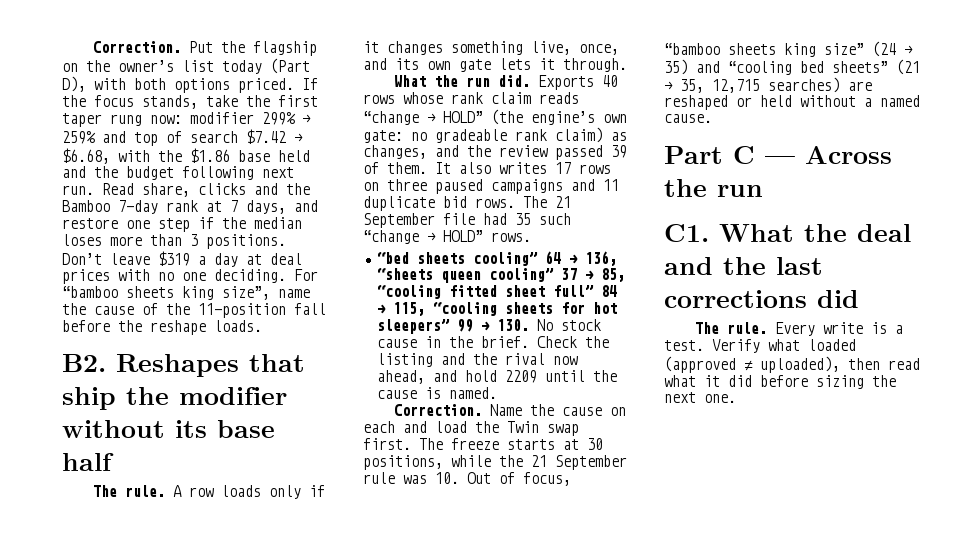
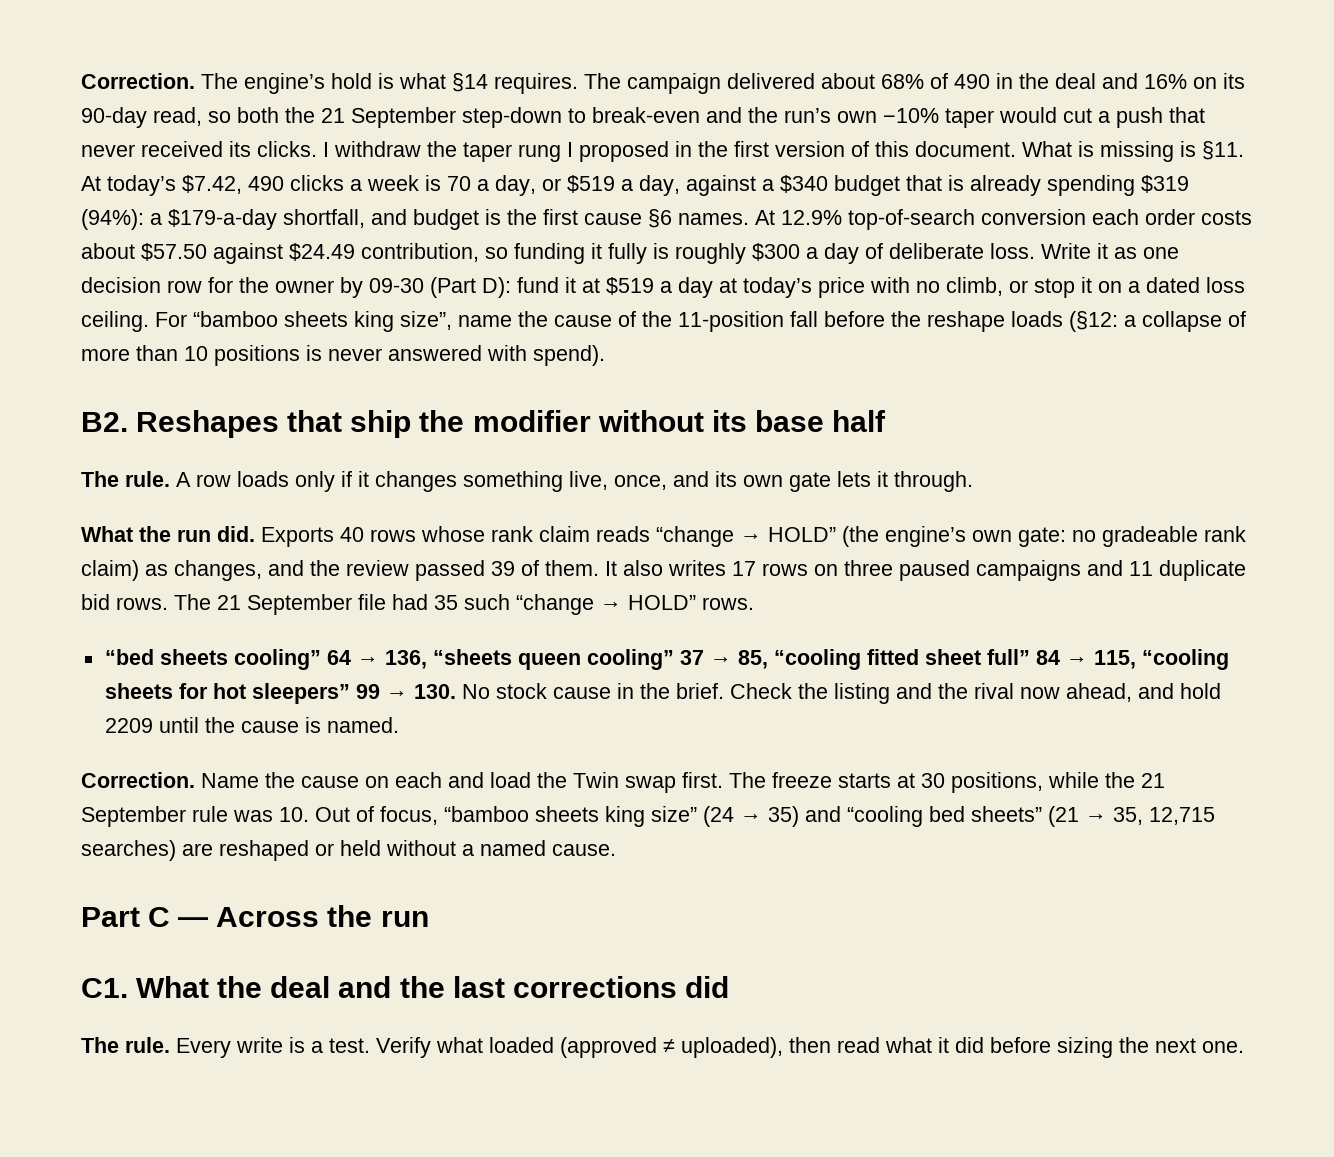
[93,41,318,56] [62,58,310,74] [62,76,318,93] [62,95,318,109] [62,112,311,127] [62,129,303,146] [62,148,310,164] [62,166,294,180] [62,183,310,197] [62,200,318,214] [62,217,302,232] [62,234,286,249] [62,251,302,267] [62,269,286,284] Correction. Put the flagship on the owner’s list today (Part D), with both options priced. If the focus stands, take the first taper rung now: modifier 299% → 259% and top of search $7.42 → $6.68, with the $1.86 base held and the budget following next run. Read share, clicks and the Bamboo 7-day rank at 7 days, and restore one step if the median loses more than 3 positions. Don’t leave $319 a day at deal prices with no one deciding. -> [81,73,1245,94] [81,107,1205,128] [81,141,1244,162] [81,175,1189,196] [81,209,1252,230] [81,243,1179,264] [81,277,1245,298] [81,311,149,332] Correction. The engine’s hold is what §14 requires. The campaign delivered about 68% of 490 in the deal and 16% on its 90-day read, so both the 21 September step-down to break-even and the run’s own −10% taper would cut a push that never received its clicks. I withdraw the taper rung I proposed in the first version of this document. What is missing is §11. At today’s $7.42, 490 clicks a week is 70 a day, or $519 a day, against a $340 budget that is already spending $319 (94%): a $179-a-day shortfall, and budget is the first cause §6 names. At 12.9% top-of-search conversion each order costs about $57.50 against $24.49 contribution, so funding it fully is roughly $300 a day of deliberate loss. Write it as one decision row for the owner by 09-30 (Part D): fund it at $519 a day at today’s price with no climb, or stop it on a dated loss ceiling.
[214,320,262,332] loads. -> [1011,311,1246,332] [81,345,605,366] loads (§12: a collapse of more than 10 positions is never answered with spend).

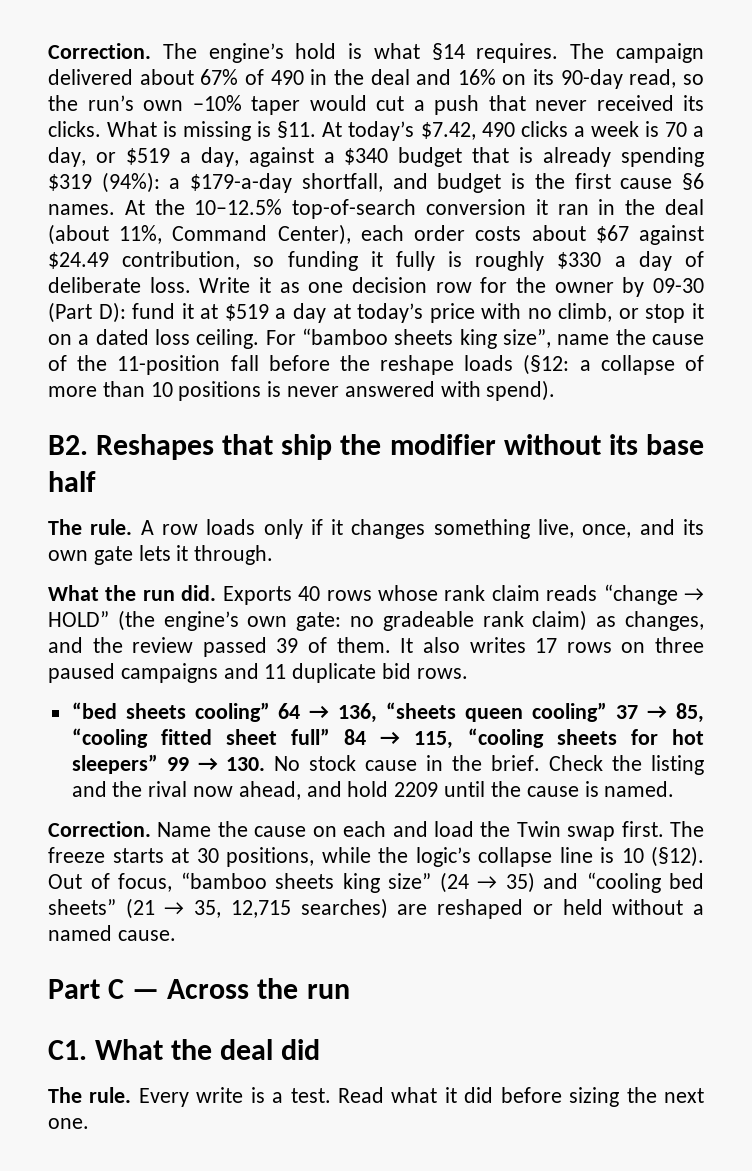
[881,74,924,89] 68% -> [200,69,239,85] 67%
[237,107,742,128] both the 21 September step-down to break-even and -> (705, 79) none
[323,141,1016,162] I withdraw the taper rung I proposed in the first version of this document. -> (101, 129) none
[781,209,1086,230] 12.9% top-of-search conversion -> [154,199,704,219] [48,224,351,245] the 10–12.5% top-of-search conversion it ran in the deal (about 11%, Command Center),
[141,243,207,261] $57.50 -> [595,225,629,243] $67
[752,243,800,261] $300 -> [557,252,602,269] $330
[174,594,754,615] The 21 September file had 35 such “change → HOLD” rows. -> (468, 673) none
[1141,773,1165,788] [81,806,309,827] 21 September rule was 10. -> [415,846,704,867] logic’s collapse line is 10 (§12).
[338,976,677,998] and the last corrections -> (274, 1049) none
[376,1037,880,1058] Verify what loaded (approved ≠ uploaded), then read -> [338,1087,385,1103] Read

